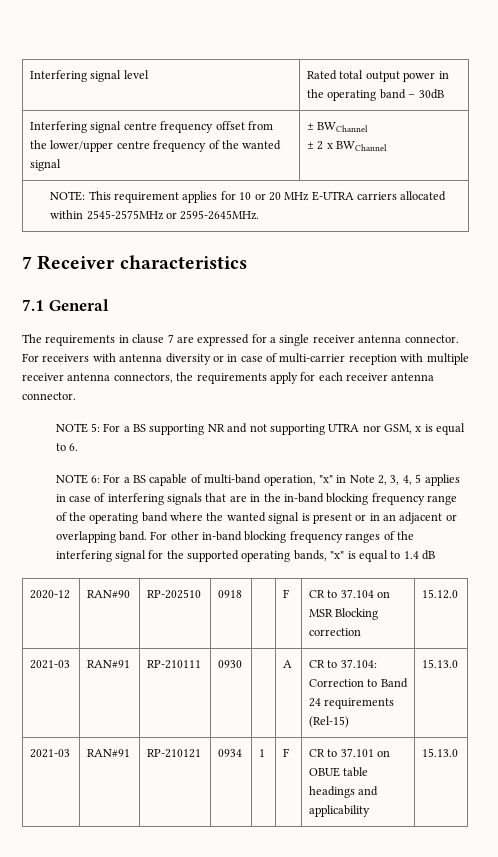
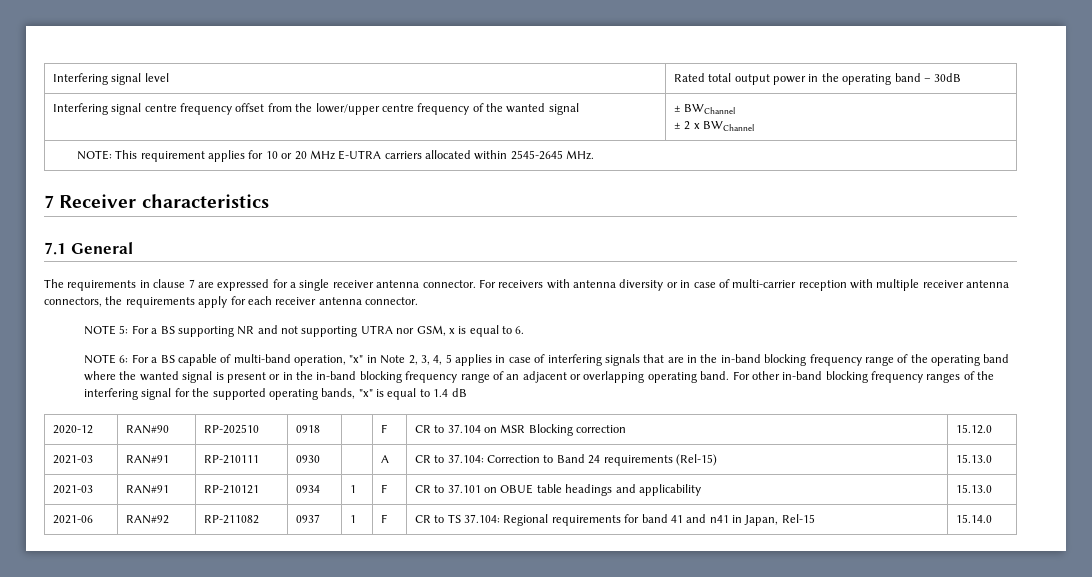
[86,210,260,220] 2545-2575MHz or 2595-2645MHz. -> [510,150,595,160] 2545-2645 MHz.
(380, 517) none -> [296,371,504,383] the in-band blocking frequency range of
(116, 537) none -> [647,372,697,383] operating
(459, 752) none -> [52,515,93,524] [125,515,169,524] [203,515,259,524] [295,514,320,523] [349,515,356,523] [380,514,387,523] [414,514,815,526] [955,514,992,523] // 2021-06 | RAN#92 | RP-211082 | 0937 | 1 | F | CR to TS 37.104: Regional requirements for band 41 and n41 in Japan, Rel-15 | 15.14.0

